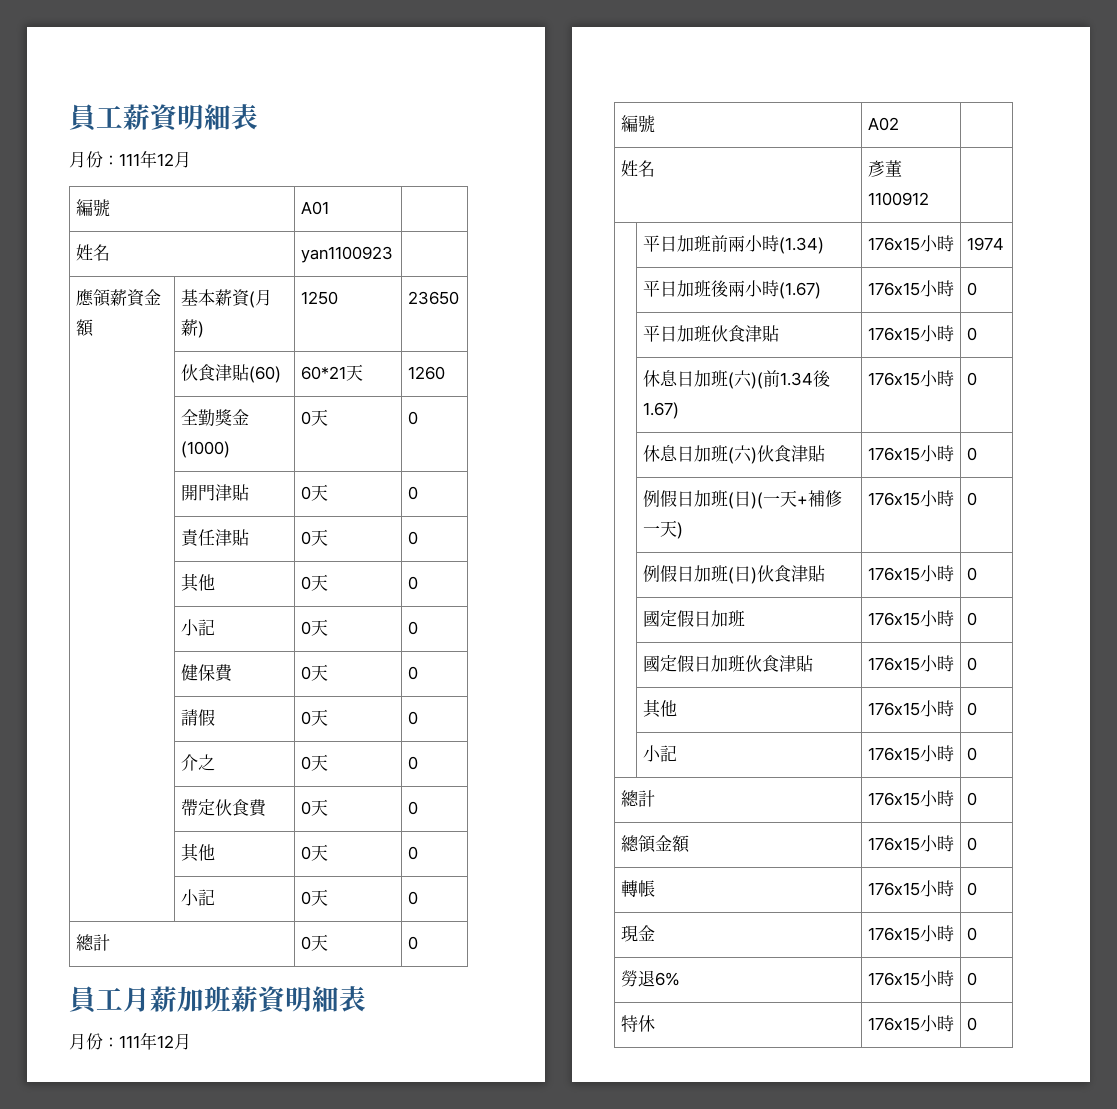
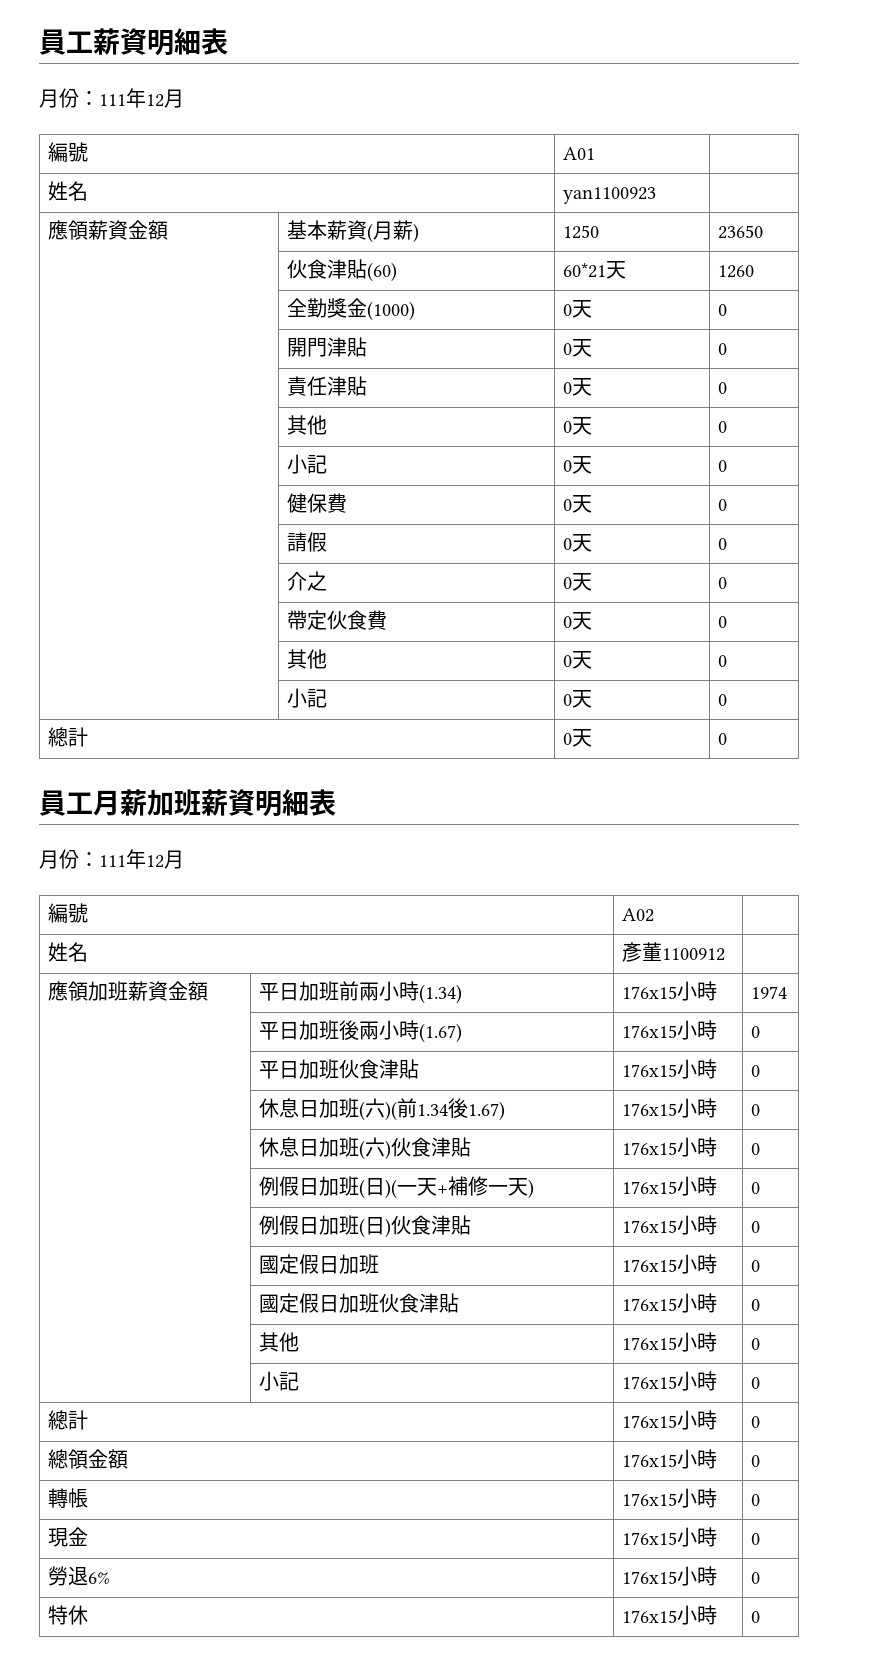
(929, 199) none -> [48,981,209,1001] 應領加班薪資金額

